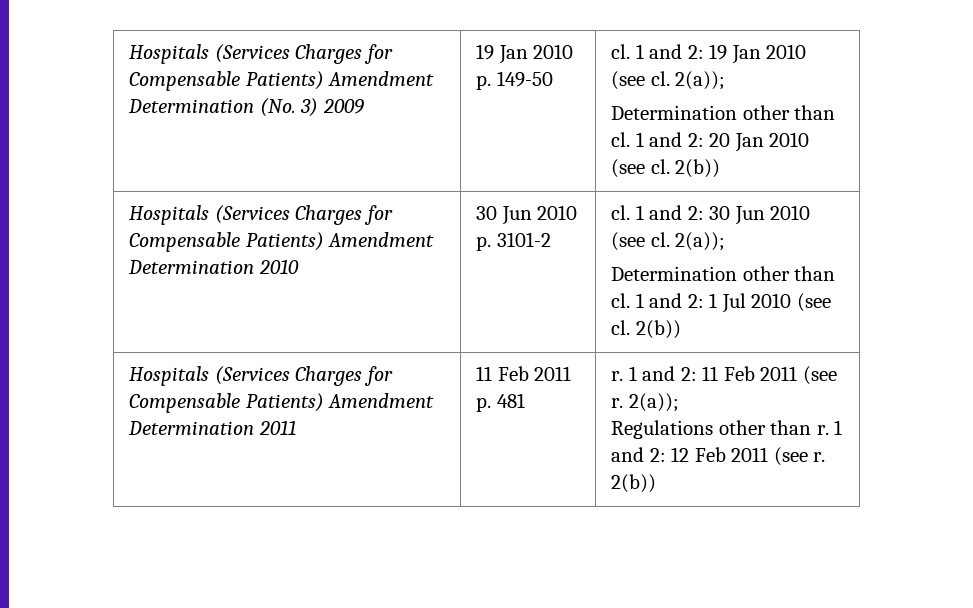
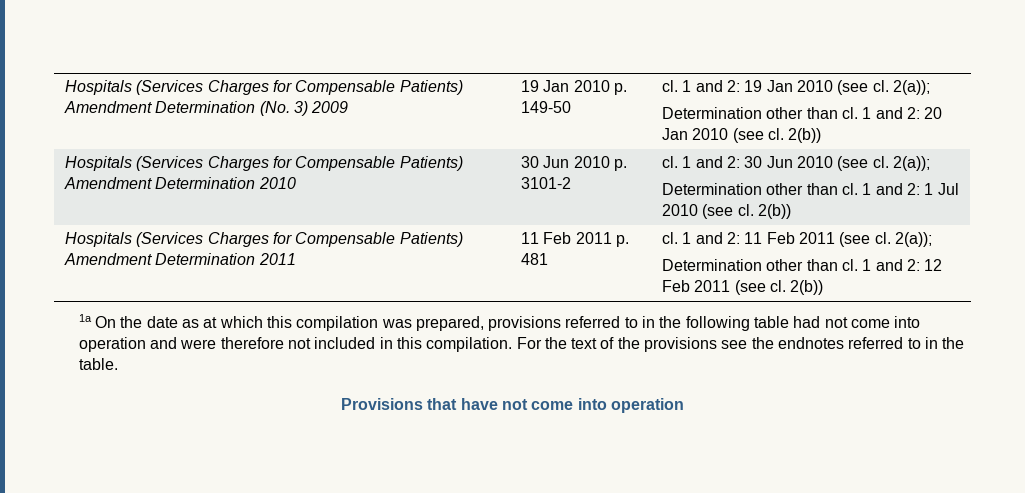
[610,371,623,381] r. -> [662,232,679,244] cl.
[610,393,679,412] [610,420,829,439] r. 2(a)); // Regulations other than r. -> [874,232,932,247] [662,259,858,271] cl. 2(a)); // Determination other than cl.
[813,452,826,462] [610,474,656,493] r. 2(b)) -> [769,280,824,295] [78,314,921,331] [78,337,965,352] [78,358,118,370] [341,398,684,413] cl. 2(b)) // 1a On the date as at which this compilation was prepared, provisions referred to in the following table had not come into operation and were therefore not included in this compilation. For the text of the provisions see the endnotes referred to in the table. // Provisions that have not come into operation

